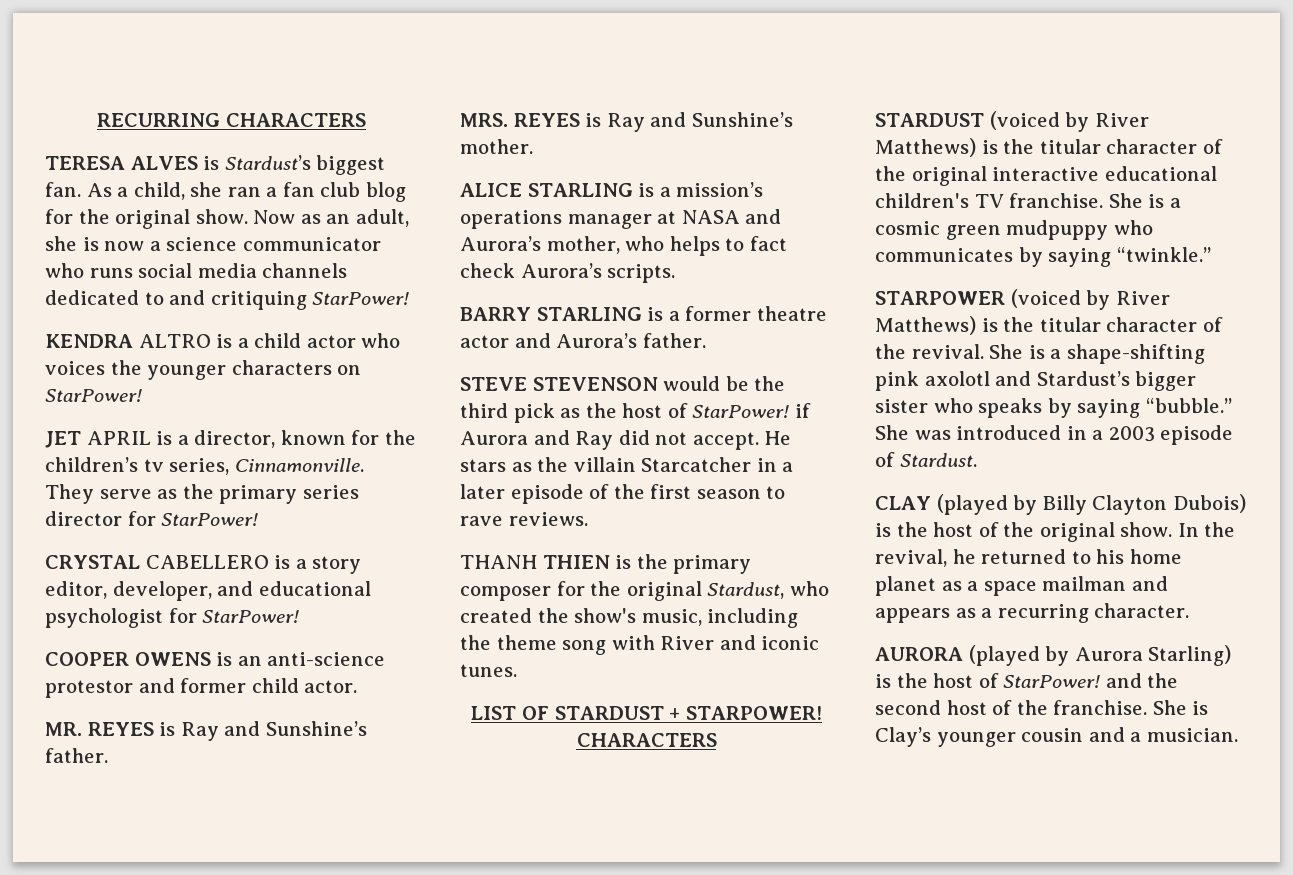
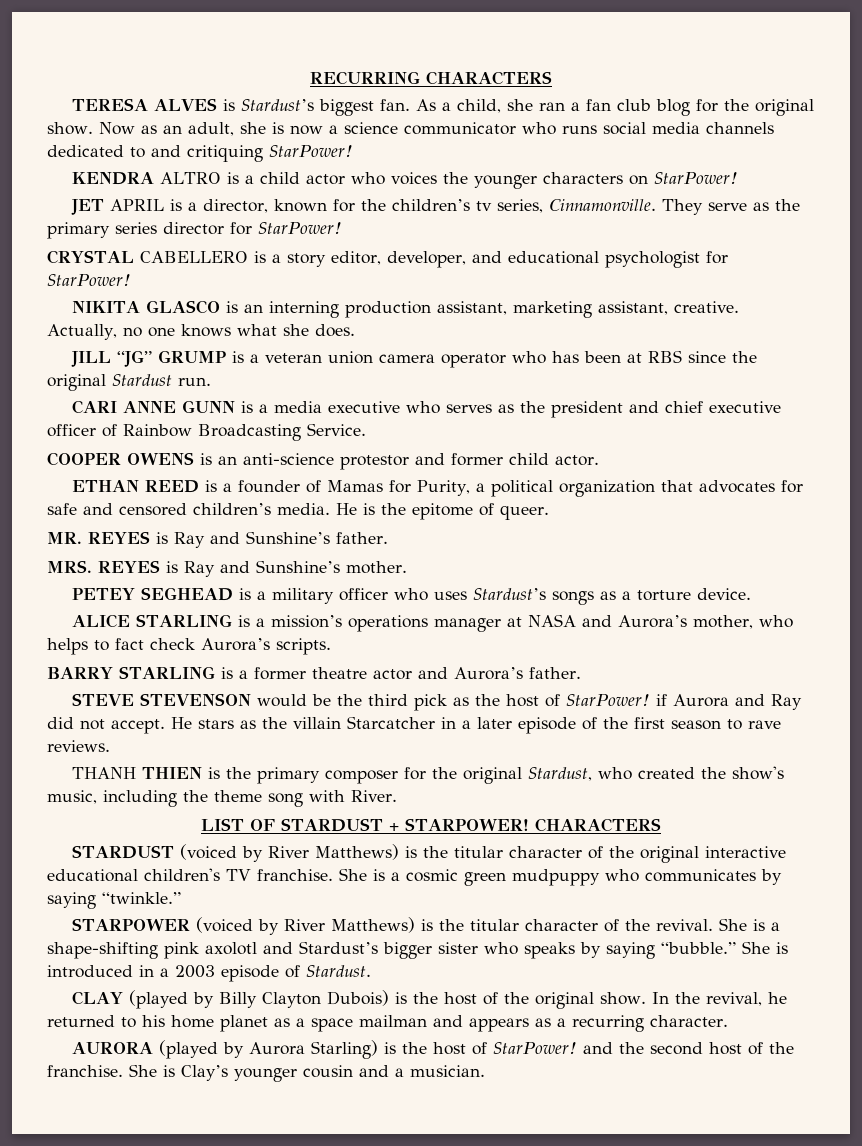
(300, 616) none -> [72,300,740,318] [47,324,355,340] [71,350,758,368] [47,374,211,391] [72,400,782,418] [47,423,366,441] // NIKITA GLASCO is an interning production assistant, marketing assistant, creative. Actually, no one knows what she does. // JILL “JG” GRUMP is a veteran union camera operator who has been at RBS since the original Stardust run. // CARI ANNE GUNN is a media executive who serves as the president and chief executive officer of Rainbow Broadcasting Service.
(358, 686) none -> [72,480,804,497] [47,503,549,520] // ETHAN REED is a founder of Mamas for Purity, a political organization that advocates for safe and censored children’s media. He is the epitome of queer.
(533, 146) none -> [72,587,752,605] // PETEY SEGHEAD is a military officer who uses Stardust’s songs as a torture device.
[660,635,820,650] [460,664,517,677] River and iconic tunes. -> [351,790,397,802] River.
[914,430,951,440] was -> [776,942,788,954] is

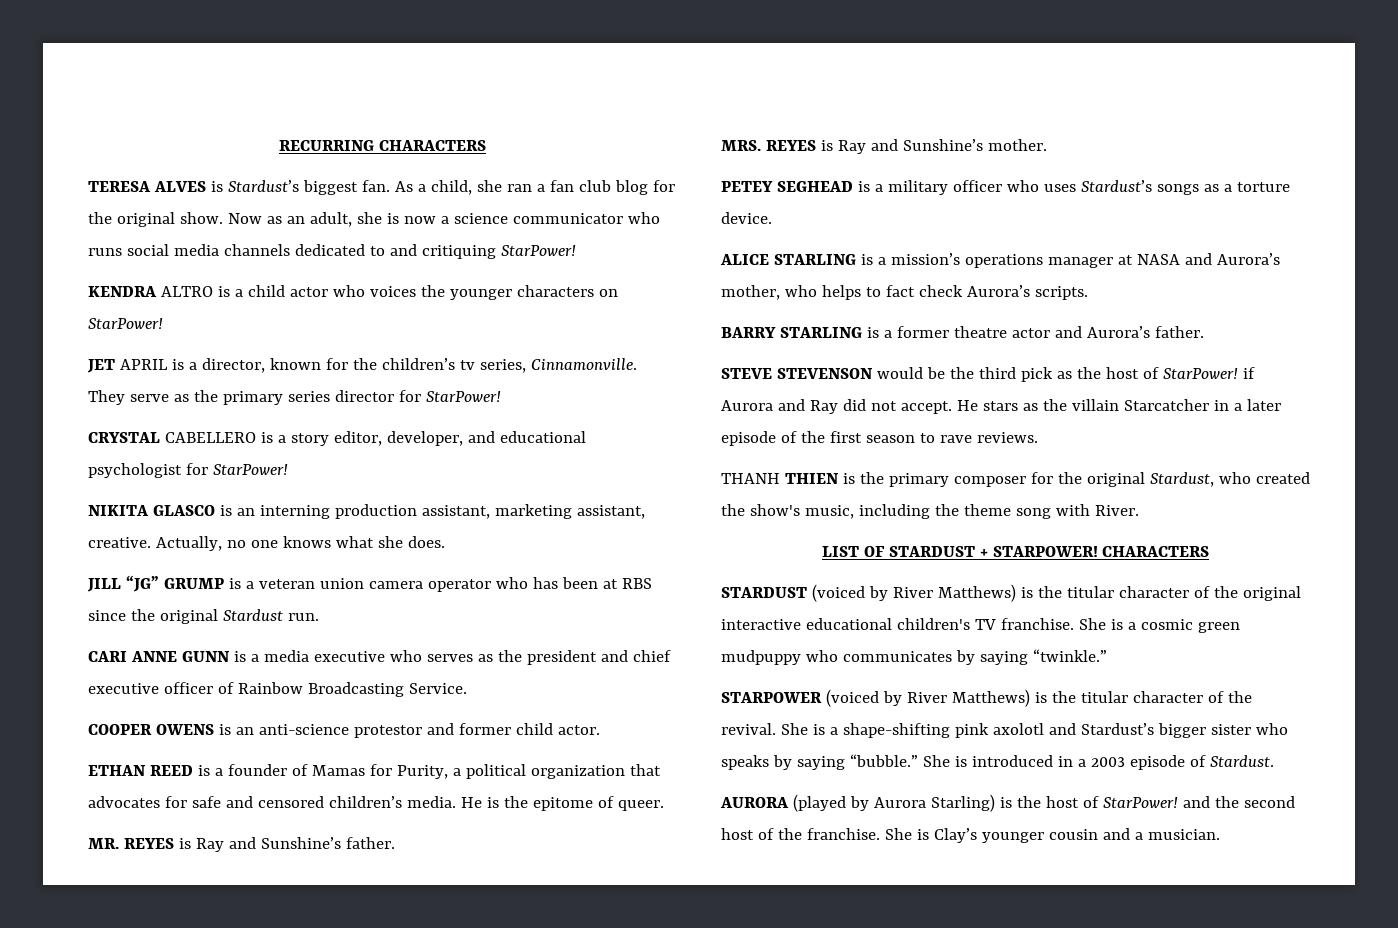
[72,990,788,1009] [47,1015,728,1032] // CLAY (played by Billy Clayton Dubois) is the host of the original show. In the revival, he returned to his home planet as a space mailman and appears as a recurring character. -> (1274, 761) none

